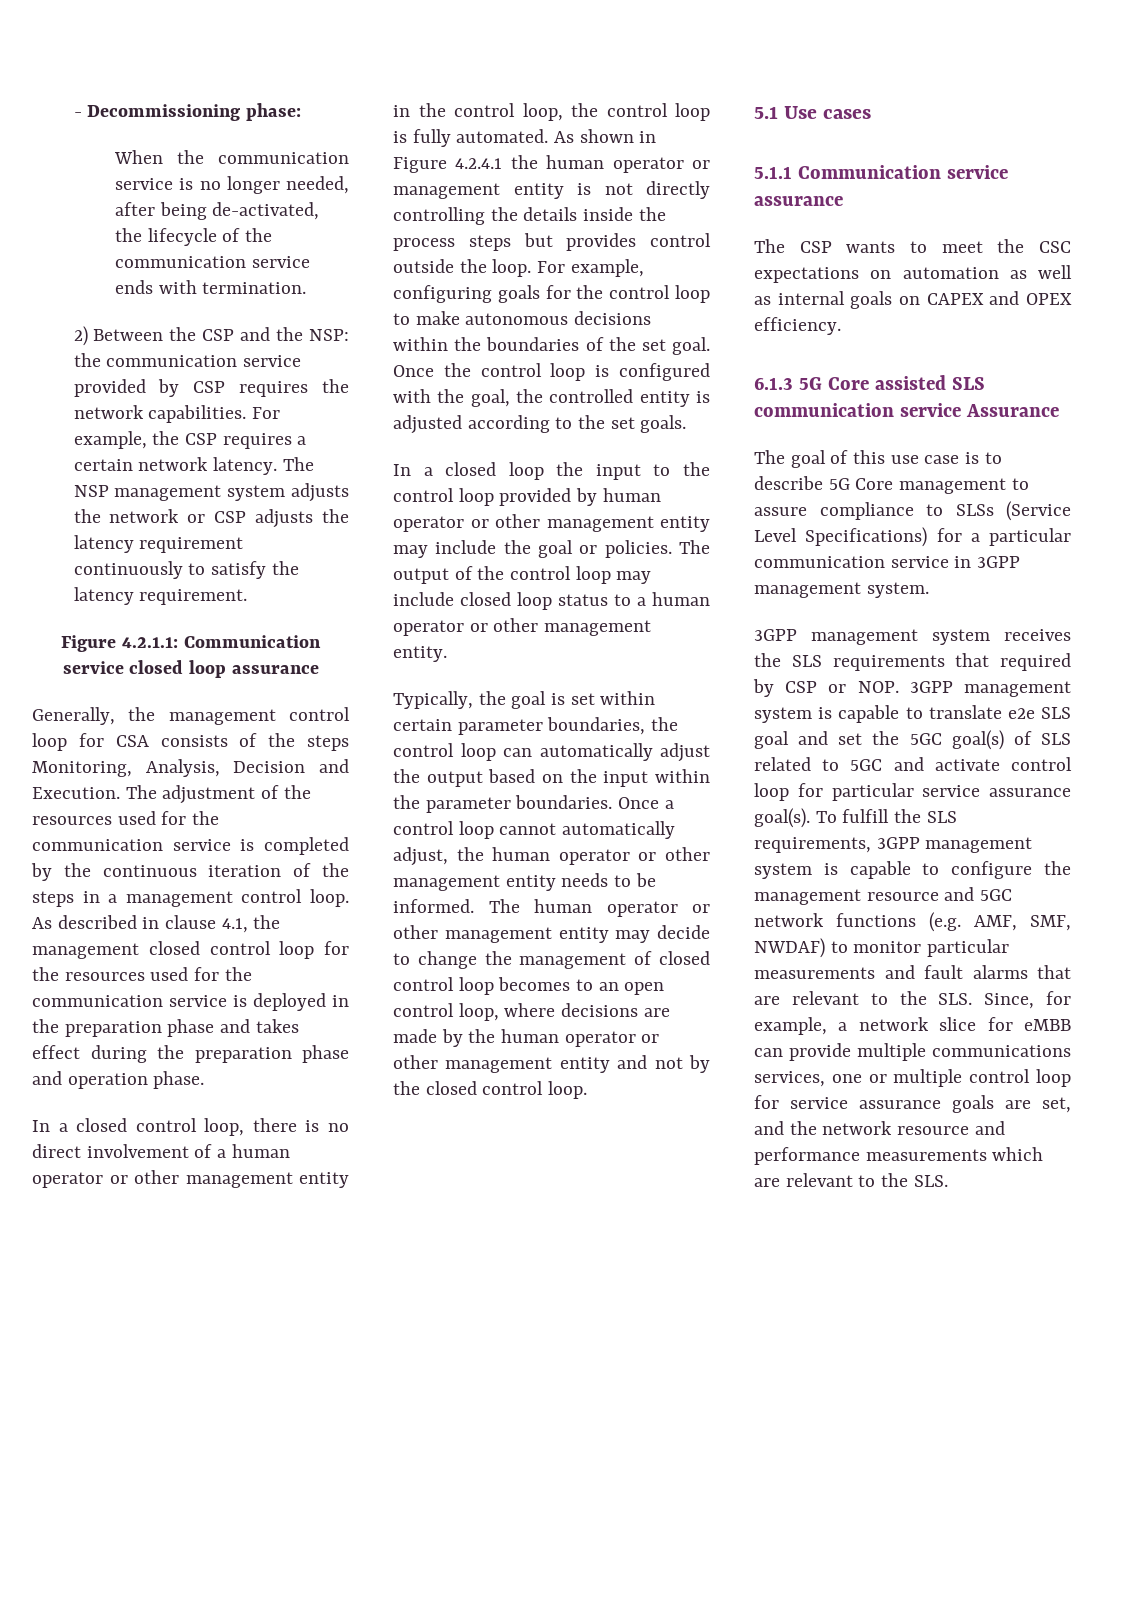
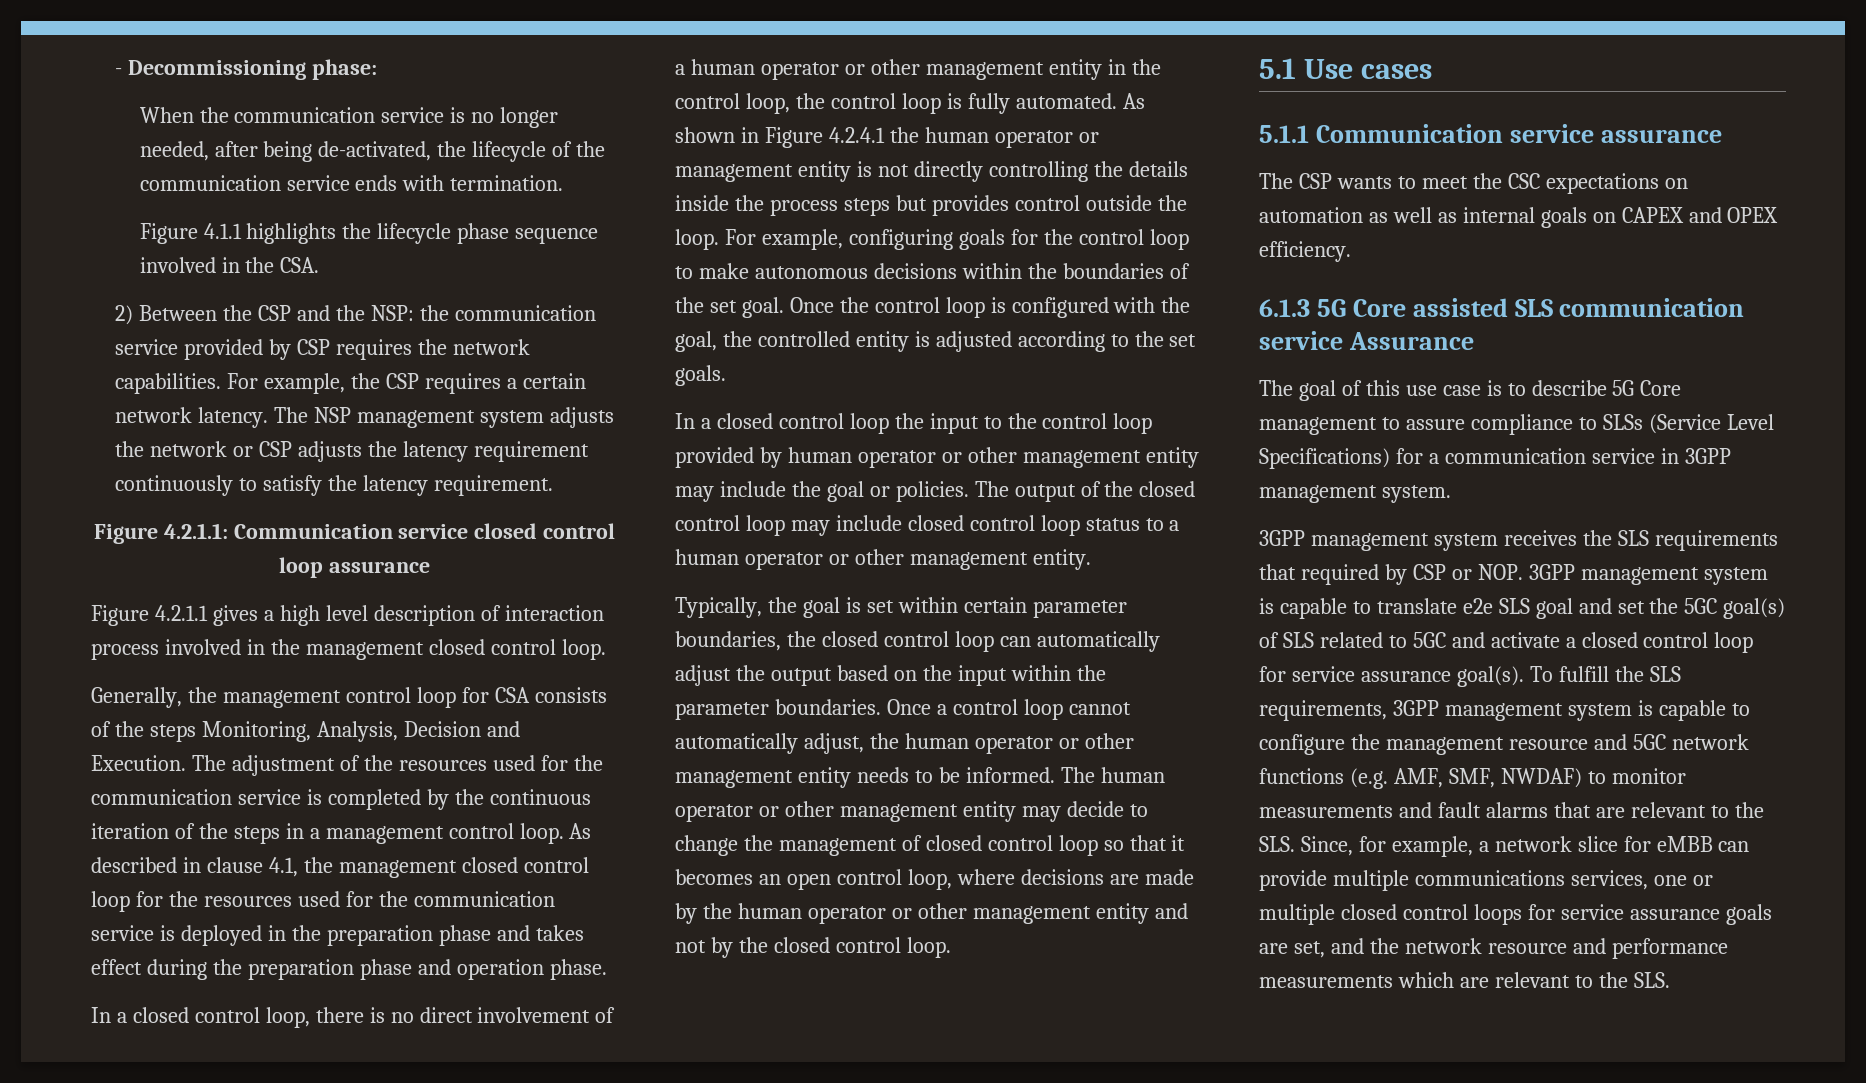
(307, 288) none -> [139,223,599,244] [139,257,320,273] // Figure 4.1.1 highlights the lifecycle phase sequence involved in the CSA.
(184, 667) none -> [543,523,616,539] control
(319, 669) none -> [91,605,604,626] [91,639,606,660] // Figure 4.2.1.1 gives a high level description of interaction process involved in the management closed control loop.
(497, 469) none -> [778,413,844,429] control
(505, 573) none -> [1139,481,1196,497] closed
(511, 599) none -> [969,515,1035,531] control
(679, 724) none -> [821,631,878,647] closed
[498,977,594,991] becomes to -> [1103,835,1186,851] [675,869,753,885] so that it becomes
[989,528,1071,546] particular -> (1439, 458) none
[1011,757,1072,771] [754,783,914,801] control loop for particular -> [1565,632,1754,653] [1259,666,1286,682] a closed control loop for
[927,939,1010,957] particular -> (1686, 776) none
[969,1069,1071,1087] control loop -> [1340,904,1522,925] closed control loops

